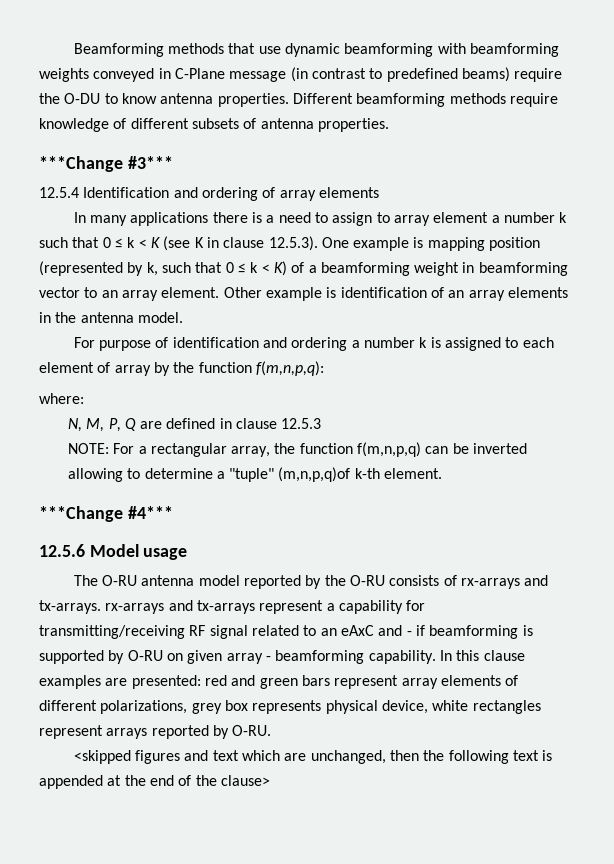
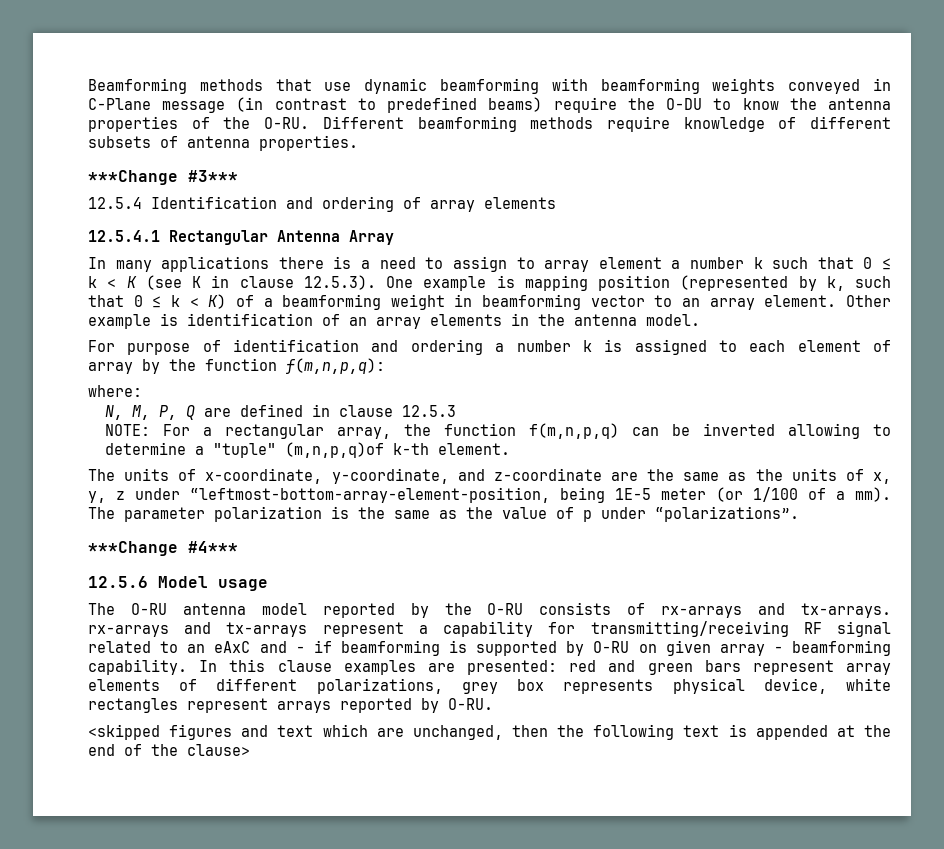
[160,93,289,107] antenna properties. -> [789,98,892,110] [88,116,310,132] the antenna properties of the O-RU.
(379, 192) none -> [88,230,394,245] // 12.5.4.1 Rectangular Antenna Array
(443, 473) none -> [88,468,891,484] [88,487,891,503] [88,506,799,522] // The units of x-coordinate, y-coordinate, and z-coordinate are the same as the units of x, y, z under “leftmost-bottom-array-element-position, being 1E-5 meter (or 1/100 of a mm). The parameter polarization is the same as the value of p under “polarizations”.

